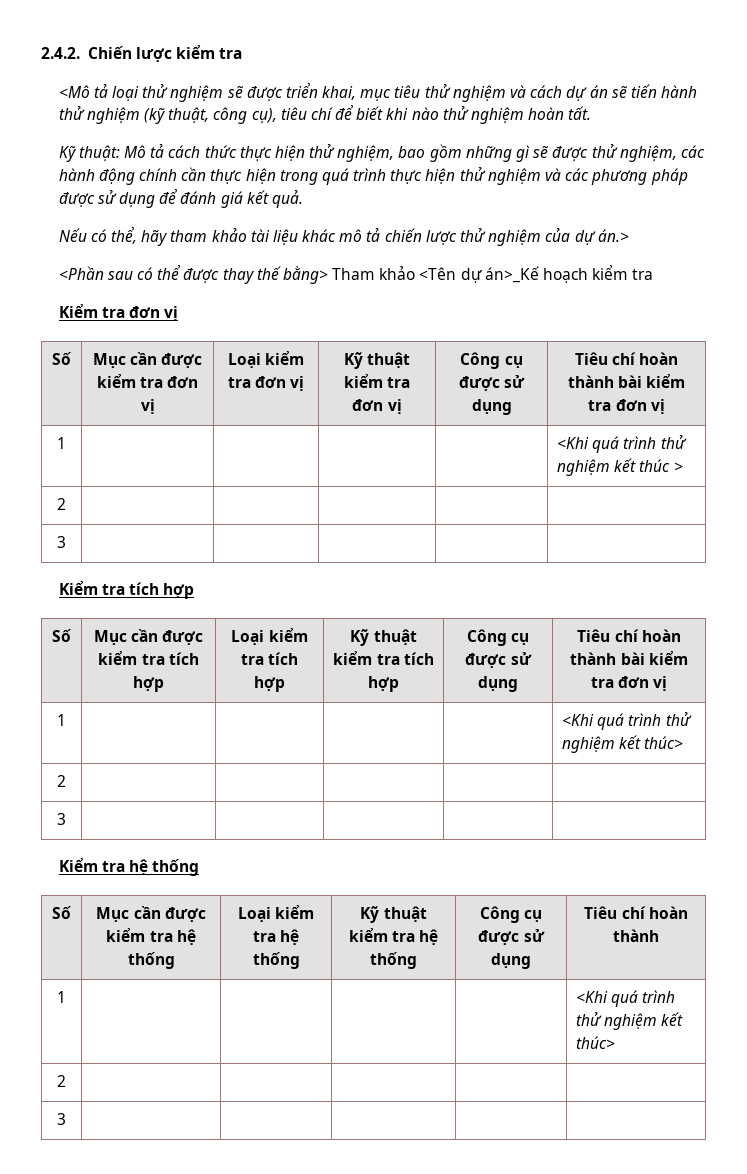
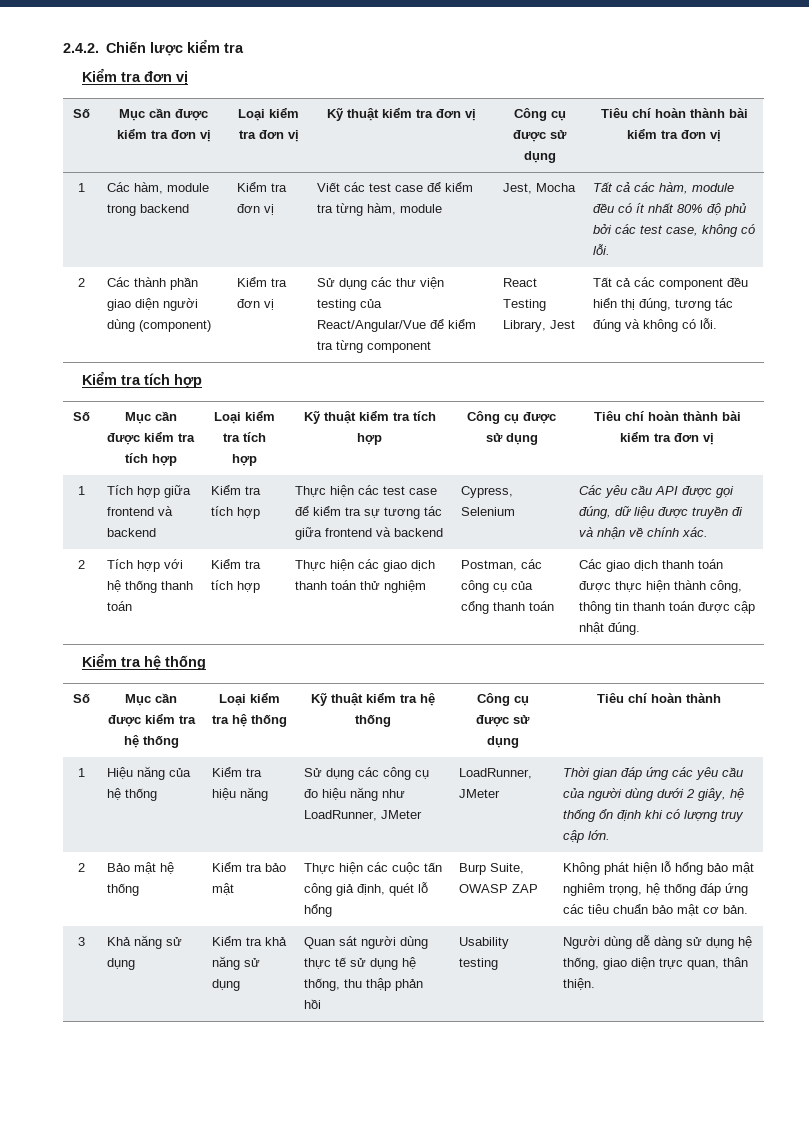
[58,83,698,102] [58,105,592,124] [58,144,705,162] [58,167,688,185] [58,189,303,208] [58,227,629,246] [58,265,654,284] // <Mô tả loại thử nghiệm sẽ được triển khai, mục tiêu thử nghiệm và cách dự án sẽ tiến hành thử nghiệm (kỹ thuật, công cụ), tiêu chí để biết khi nào thử nghiệm hoàn tất. // Kỹ thuật: Mô tả cách thức thực hiện thử nghiệm, bao gồm những gì sẽ được thử nghiệm, các hành động chính cần thực hiện trong quá trình thực hiện thử nghiệm và các phương pháp được sử dụng để đánh giá kết quả. // Nếu có thể, hãy tham khảo tài liệu khác mô tả chiến lược thử nghiệm của dự án.> // <Phần sau có thể được thay thế bằng> Tham khảo <Tên dự án>_Kế hoạch kiểm tra -> (245, 48) none
[557,435,687,453] [557,458,683,476] [57,498,66,510] [57,536,66,548] | | | | <Khi quá trình thử nghiệm kết thúc > // 2 | | | | | // 3 | | | | | -> [106,182,209,194] [106,204,189,216] [236,182,287,192] [236,204,274,215] [316,182,473,192] [316,203,442,216] [502,183,576,194] [592,182,734,194] [592,203,746,216] [592,224,755,237] [592,244,610,255] [77,278,85,287] [106,277,198,290] [106,298,198,311] [106,319,211,332] [236,277,287,287] [236,299,274,310] [316,277,444,290] [316,299,382,311] [316,319,476,332] [316,340,431,353] [502,278,537,287] [502,299,546,311] [502,320,575,332] [592,277,748,290] [592,298,733,311] [592,318,717,332] Các hàm, module trong backend | Kiểm tra đơn vị | Viết các test case để kiểm tra từng hàm, module | Jest, Mocha | Tất cả các hàm, module đều có ít nhất 80% độ phủ bởi các test case, không có lỗi. // 2 | Các thành phần giao diện người dùng (component) | Kiểm tra đơn vị | Sử dụng các thư viện testing của React/Angular/Vue để kiểm tra từng component | React Testing Library, Jest | Tất cả các component đều hiển thị đúng, tương tác đúng và không có lỗi.
[562,712,692,730] [562,735,684,753] [57,775,66,787] [57,813,66,825] | | | | <Khi quá trình thử nghiệm kết thúc> // 2 | | | | | // 3 | | | | | -> [106,485,191,498] [106,506,173,516] [106,528,156,537] [210,485,261,495] [210,506,260,519] [294,485,437,497] [294,506,442,519] [294,527,443,540] [460,486,513,498] [460,507,515,516] [578,485,734,498] [578,506,743,519] [578,527,708,539] [77,560,85,569] [106,559,183,572] [106,580,193,593] [106,601,132,611] [210,559,261,569] [210,580,260,593] [294,559,435,572] [294,580,426,593] [460,559,542,571] [460,580,533,593] [460,601,554,614] [578,559,723,572] [578,580,742,593] [578,601,755,614] [578,622,640,635] Tích hợp giữa frontend và backend | Kiểm tra tích hợp | Thực hiện các test case để kiểm tra sự tương tác giữa frontend và backend | Cypress, Selenium | Các yêu cầu API được gọi đúng, dữ liệu được truyền đi và nhận về chính xác. // 2 | Tích hợp với hệ thống thanh toán | Kiểm tra tích hợp | Thực hiện các giao dịch thanh toán thử nghiệm | Postman, các công cụ của cổng thanh toán | Các giao dịch thanh toán được thực hiện thành công, thông tin thanh toán được cập nhật đúng.
[576,990,676,1007] [576,1012,684,1030] [576,1036,616,1049] [57,1075,66,1087] [57,1113,66,1125] | | | | <Khi quá trình thử nghiệm kết thúc> // 2 | | | | | // 3 | | | | | -> [106,766,191,780] [106,788,157,801] [211,767,262,777] [211,787,268,801] [303,767,429,780] [303,787,405,801] [303,810,422,821] [458,768,532,779] [458,789,500,798] [562,767,743,780] [562,788,744,801] [562,809,744,822] [562,830,610,843] [77,863,85,872] [106,862,174,874] [106,883,139,896] [211,862,286,872] [211,883,234,895] [303,862,442,874] [303,882,428,896] [303,904,332,917] [458,863,524,875] [458,884,538,893] [562,861,754,875] [562,883,748,896] [562,904,748,916] [77,937,85,946] [106,935,182,949] [106,958,135,970] [211,936,287,946] [211,956,260,970] [211,979,240,991] [303,936,428,949] [303,957,416,970] [303,978,423,991] [303,999,321,1009] [458,937,509,949] [458,958,498,970] [562,935,752,949] [562,957,748,970] [562,978,595,990] Hiệu năng của hệ thống | Kiểm tra hiệu năng | Sử dụng các công cụ đo hiệu năng như LoadRunner, JMeter | LoadRunner, JMeter | Thời gian đáp ứng các yêu cầu của người dùng dưới 2 giây, hệ thống ổn định khi có lượng truy cập lớn. // 2 | Bảo mật hệ thống | Kiểm tra bảo mật | Thực hiện các cuộc tấn công giả định, quét lỗ hổng | Burp Suite, OWASP ZAP | Không phát hiện lỗ hổng bảo mật nghiêm trọng, hệ thống đáp ứng các tiêu chuẩn bảo mật cơ bản. // 3 | Khả năng sử dụng | Kiểm tra khả năng sử dụng | Quan sát người dùng thực tế sử dụng hệ thống, thu thập phản hồi | Usability testing | Người dùng dễ dàng sử dụng hệ thống, giao diện trực quan, thân thiện.

